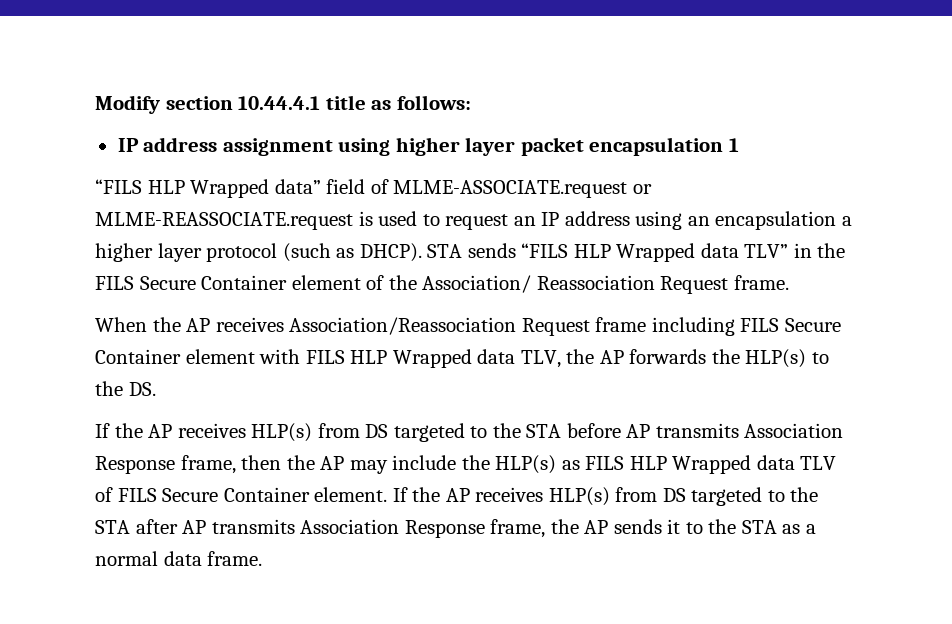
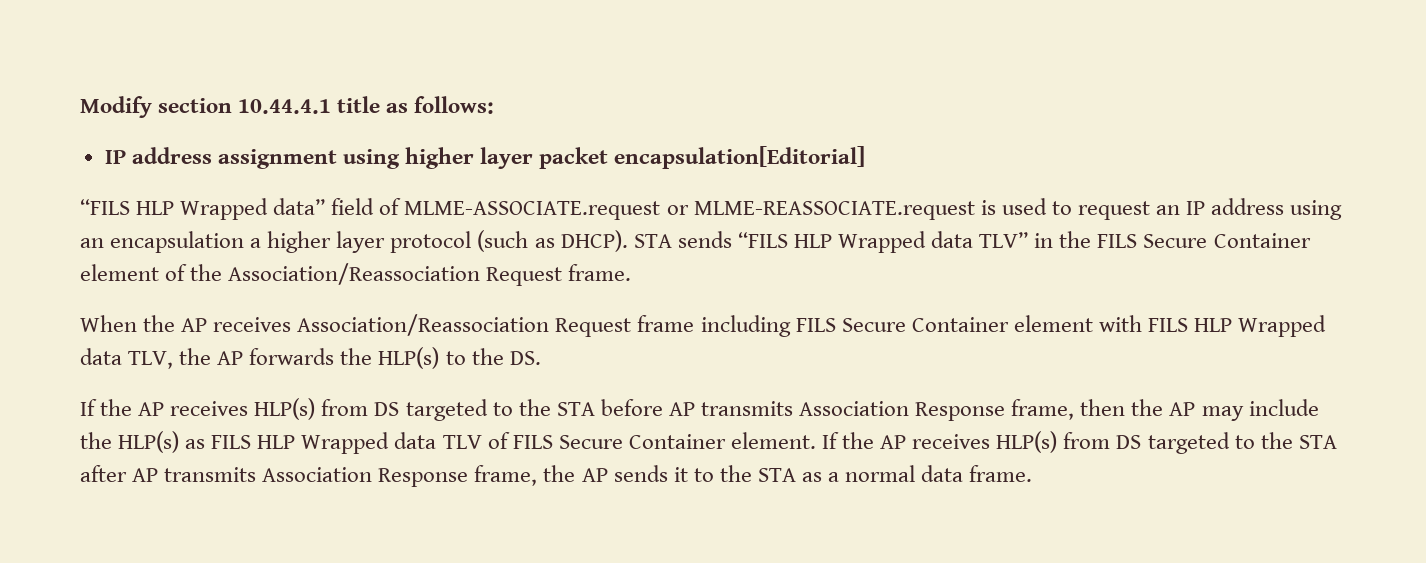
[589,137,739,156] encapsulation 1 -> [614,146,866,169] encapsulation[Editorial]
[422,275,655,293] Association/ Reassociation -> [228,263,481,285] Association/Reassociation

